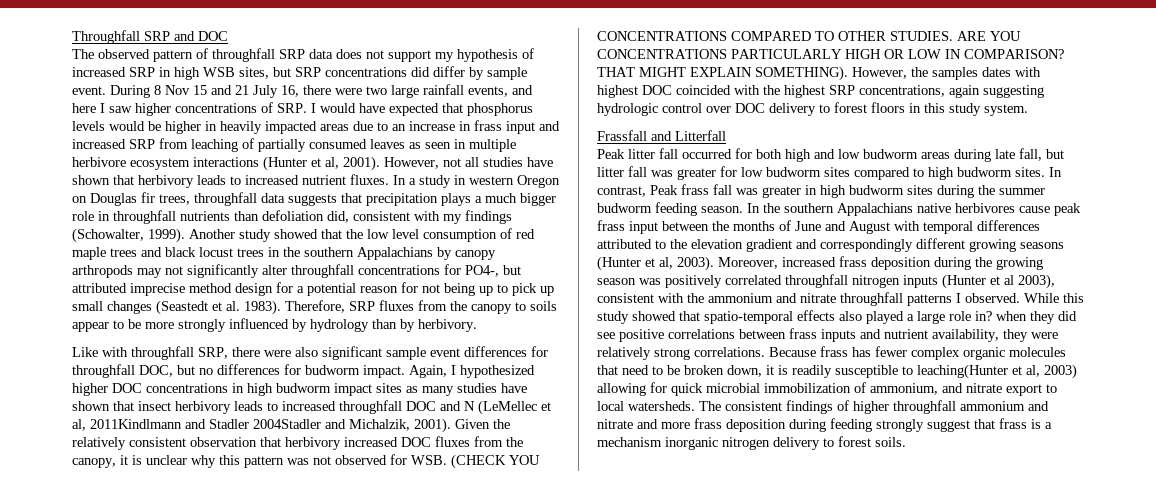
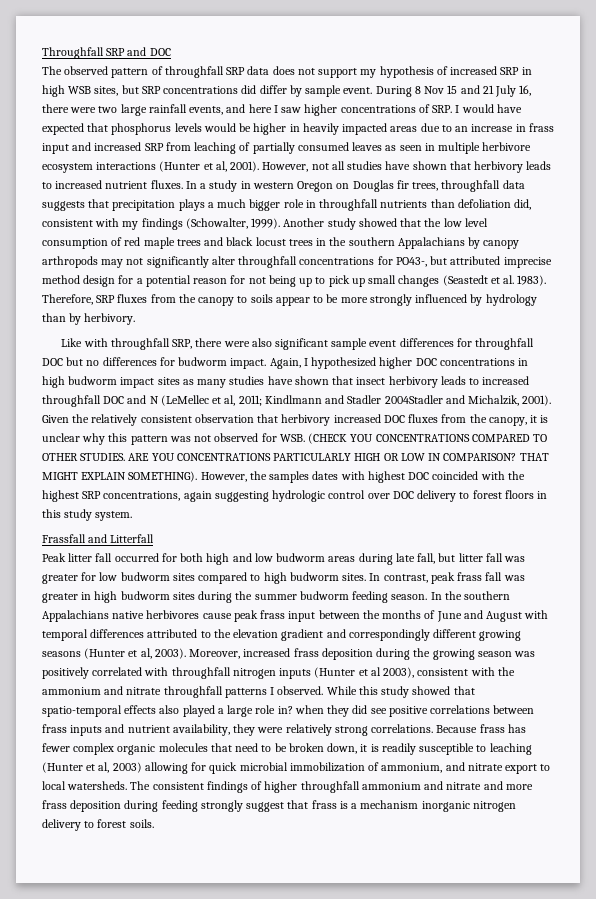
[465,265,499,277] PO4-, -> [395,257,427,267] PO43-,
[139,365,173,377] DOC, -> [42,358,63,366] DOC
[90,419,182,429] 2011Kindlmann -> [238,395,322,406] 2011; Kindlmann
[650,185,678,195] Peak -> [430,572,455,584] peak
(782, 280) none -> [144,667,169,676] with
[917,364,1008,379] leaching(Hunter -> [489,743,532,755] [42,762,83,773] leaching (Hunter

